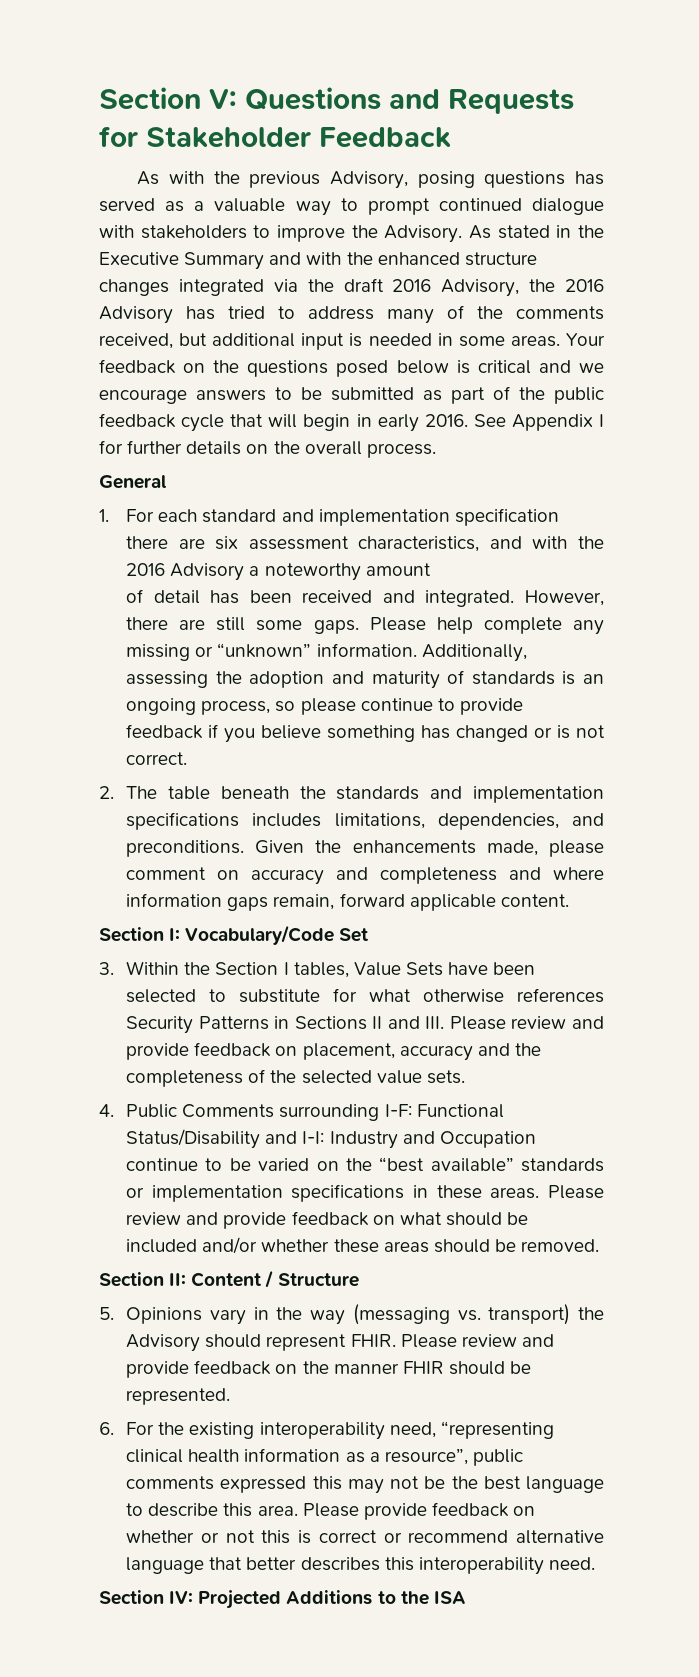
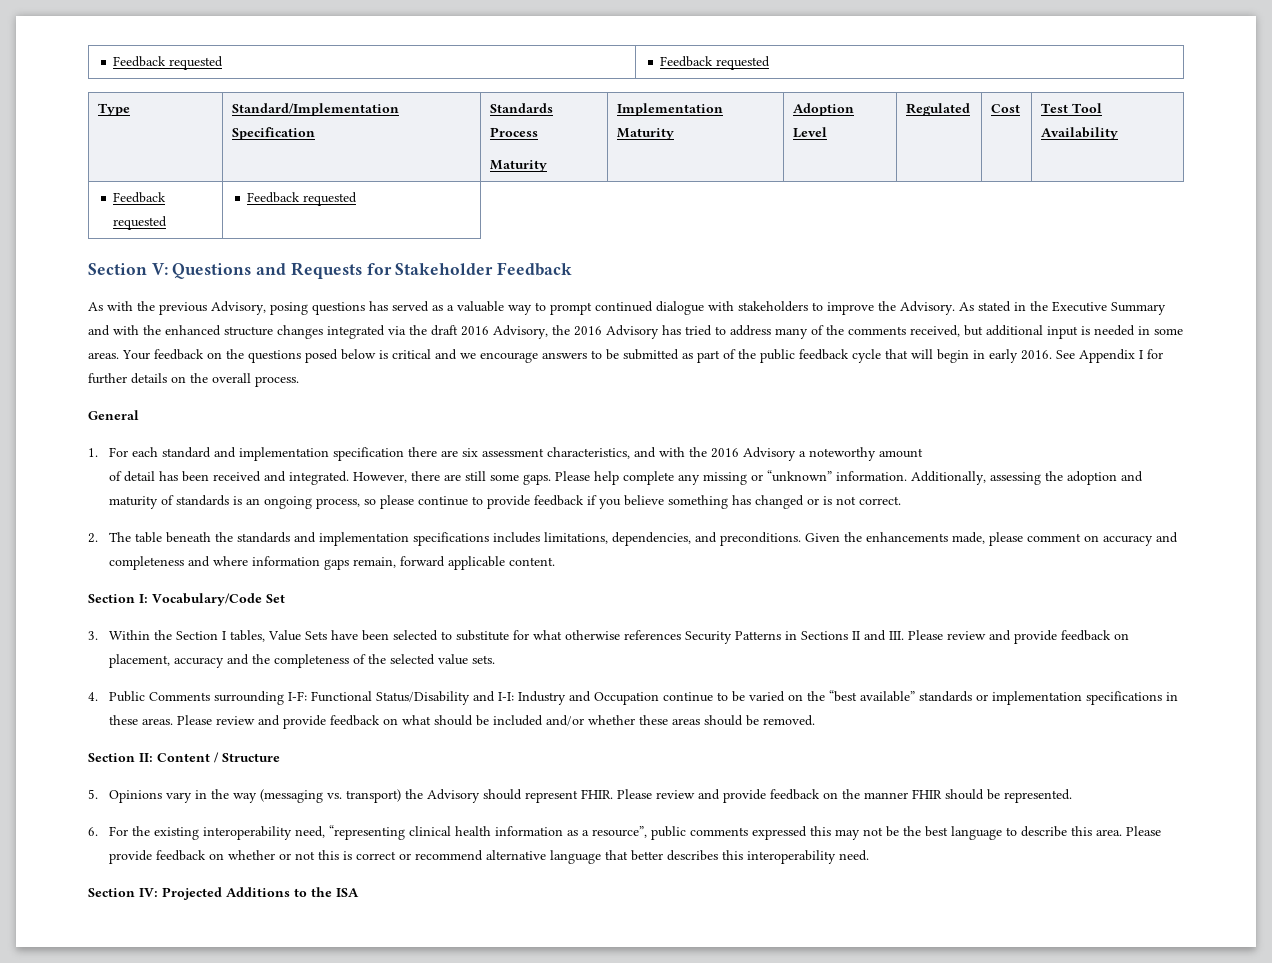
(99, 98) none -> [113,56,224,70] [660,56,771,70] [98,103,131,116] [232,103,400,116] [232,127,316,140] [490,103,554,113] [490,127,539,137] [490,160,548,172] [617,103,724,116] [617,128,675,140] [793,103,855,116] [793,127,828,138] [906,103,971,116] [991,104,1021,113] [1041,103,1103,113] [1041,127,1119,140] [113,192,167,203] [113,216,168,230] [247,192,358,206] Feedback requested | Feedback requested // Type | Standard/Implementation Specification | Standards Process // Maturity | Implementation Maturity | Adoption Level | Regulated | Cost | Test Tool Availability // Feedback requested | Feedback requested //

